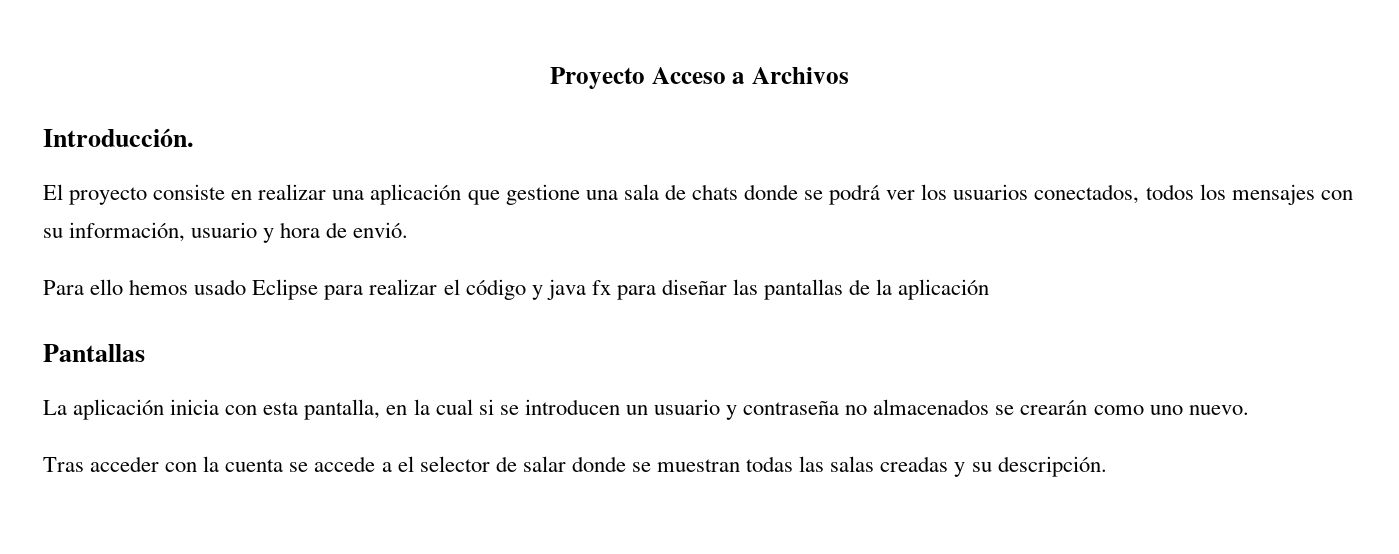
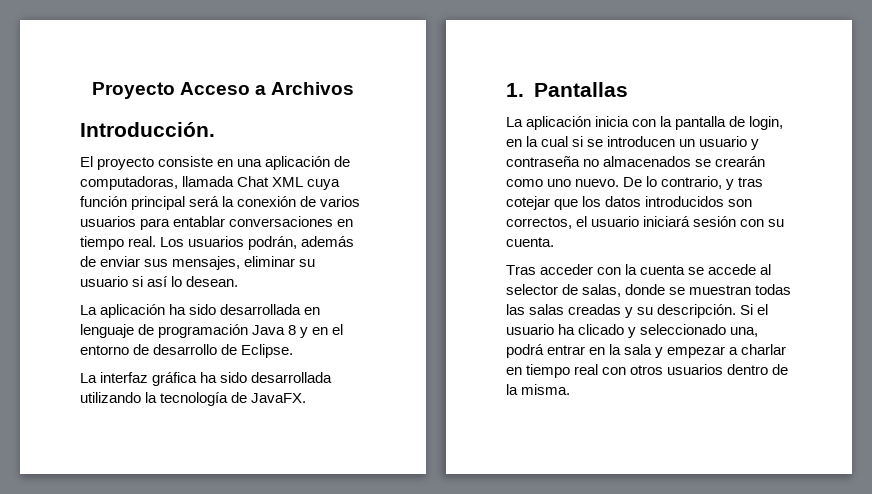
[258,184,327,200] realizar -> (234, 163) none
[467,184,1353,205] [43,222,409,243] [43,279,990,300] que gestione una sala de chats donde se podrá ver los usuarios conectados, todos los mensajes con su información, usuario y hora de envió. // Para ello hemos usado Eclipse para realizar el código y java fx para diseñar las pantallas de la aplicación // -> [334,156,351,167] [80,176,341,190] [80,196,361,210] [80,216,354,230] [80,236,355,250] [80,256,316,270] [80,276,239,287] [80,304,321,318] [80,324,344,338] [80,344,294,358] [80,372,333,386] [80,392,307,406] [506,83,524,97] de computadoras, llamada Chat XML cuya función principal será la conexión de varios usuarios para entablar conversaciones en tiempo real. Los usuarios podrán, además de enviar sus mensajes, eliminar su usuario si así lo desean. // La aplicación ha sido desarrollada en lenguaje de programación Java 8 y en el entorno de desarrollo de Eclipse. // La interfaz gráfica ha sido desarrollada utilizando la tecnología de JavaFX. // 1.
[263,399,381,420] esta pantalla, -> [660,116,784,130] la pantalla de login,
(1249, 410) none -> [623,176,764,190] [506,196,753,210] [506,216,785,229] [506,237,554,247] De lo contrario, y tras cotejar que los datos introducidos son correctos, el usuario iniciará sesión con su cuenta.
[381,456,414,472] a el -> [760,264,772,275] al
[522,456,566,472] salar -> [582,284,622,297] salas,
(1107, 466) none -> [740,304,769,315] [506,324,759,338] [506,344,787,358] [506,364,789,378] [506,384,571,395] Si el usuario ha clicado y seleccionado una, podrá entrar en la sala y empezar a charlar en tiempo real con otros usuarios dentro de la misma.

